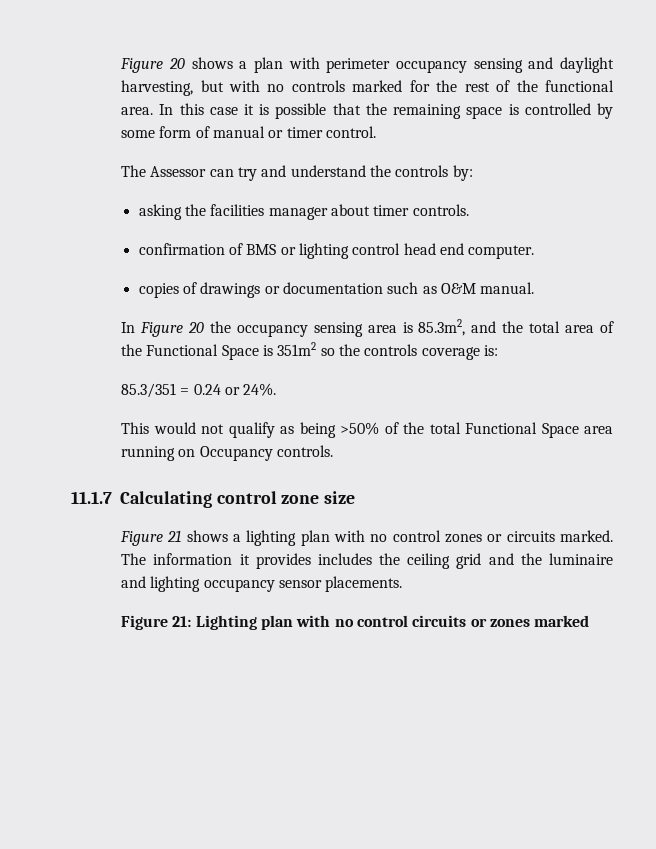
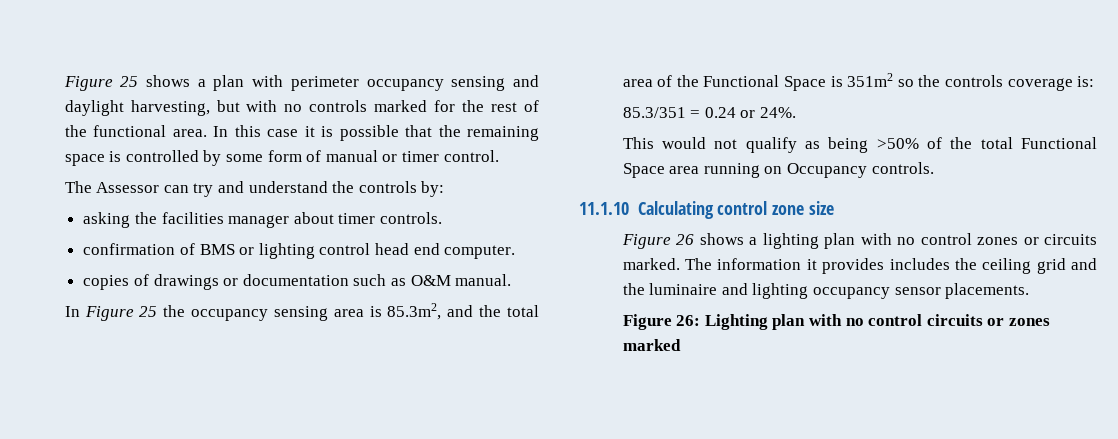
[120,58,185,73] Figure 20 -> [63,76,139,91] Figure 25
[187,322,204,333] 20 -> [139,306,158,317] 25
[71,491,112,504] 11.1.7 -> [579,202,629,215] 11.1.10
[167,530,182,542] 21 -> [676,234,695,245] 26
[172,616,192,627] 21: -> [676,315,701,326] 26:

